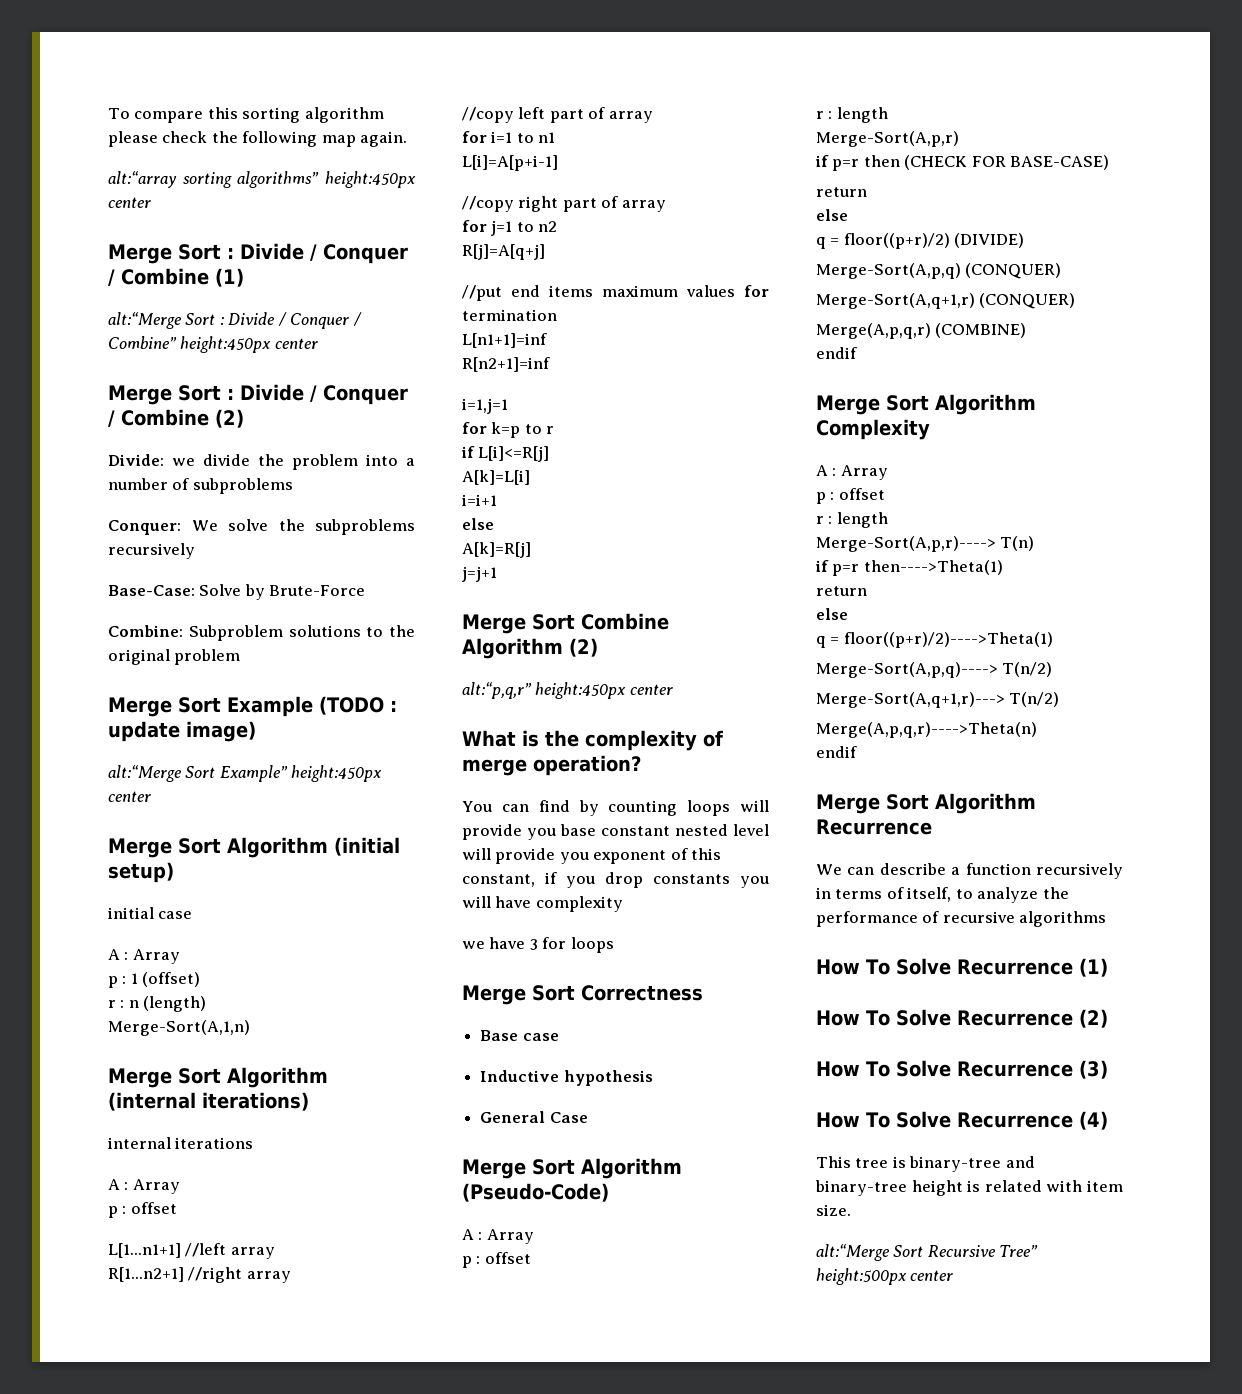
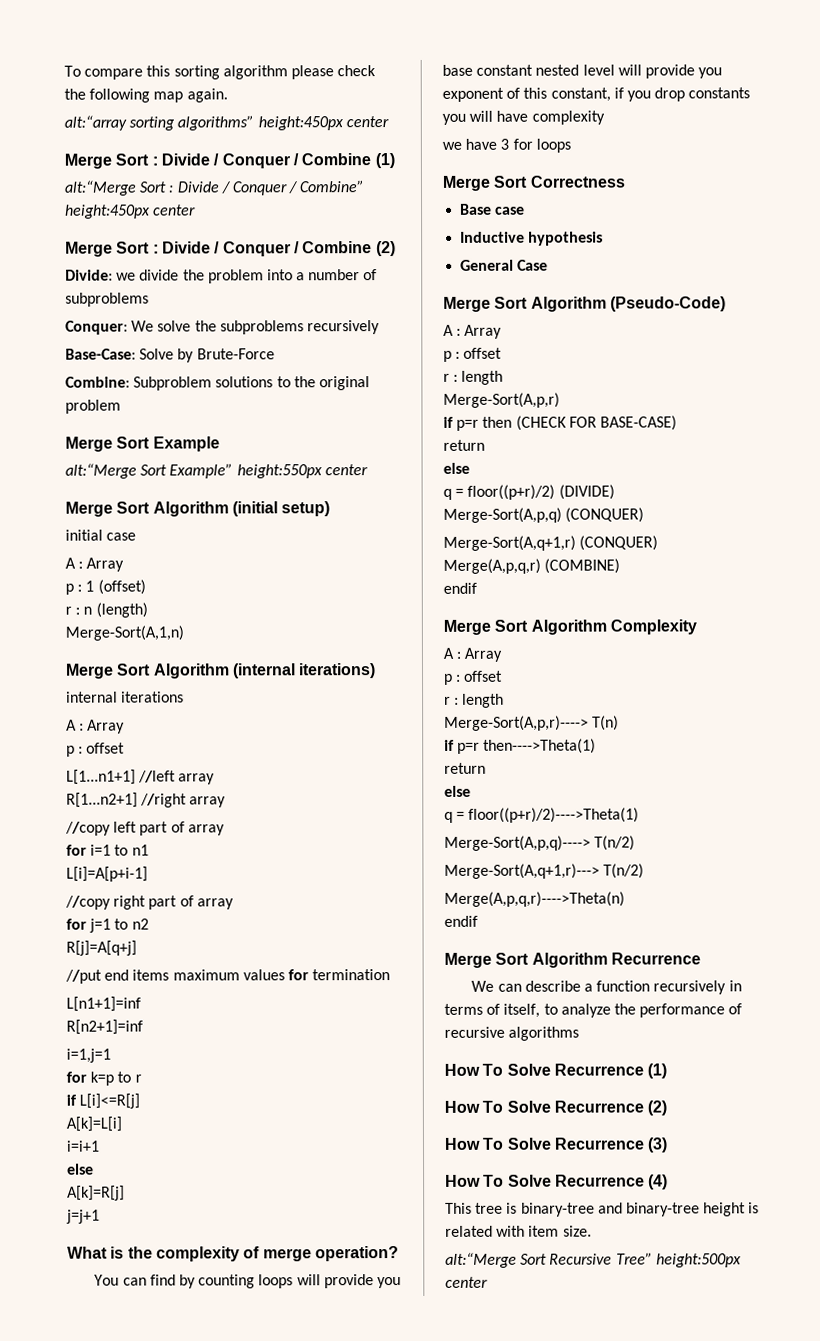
[319,696,397,715] [108,721,256,742] (TODO : update image) -> (220, 444) none
[291,765,383,782] height:450px -> [236,464,323,479] height:550px
[462,613,669,634] [462,638,598,659] [462,682,673,699] // Merge Sort Combine Algorithm (2) // alt:“p,q,r” height:450px center -> (100, 1216) none

